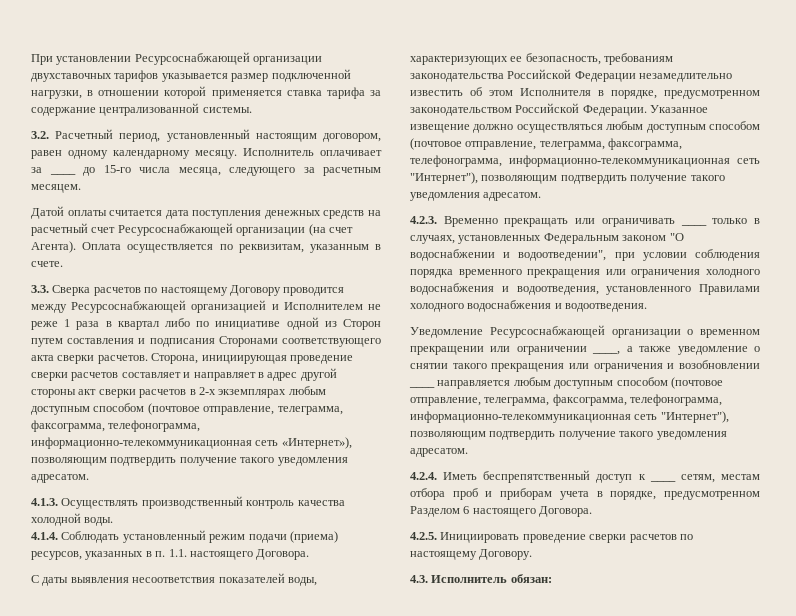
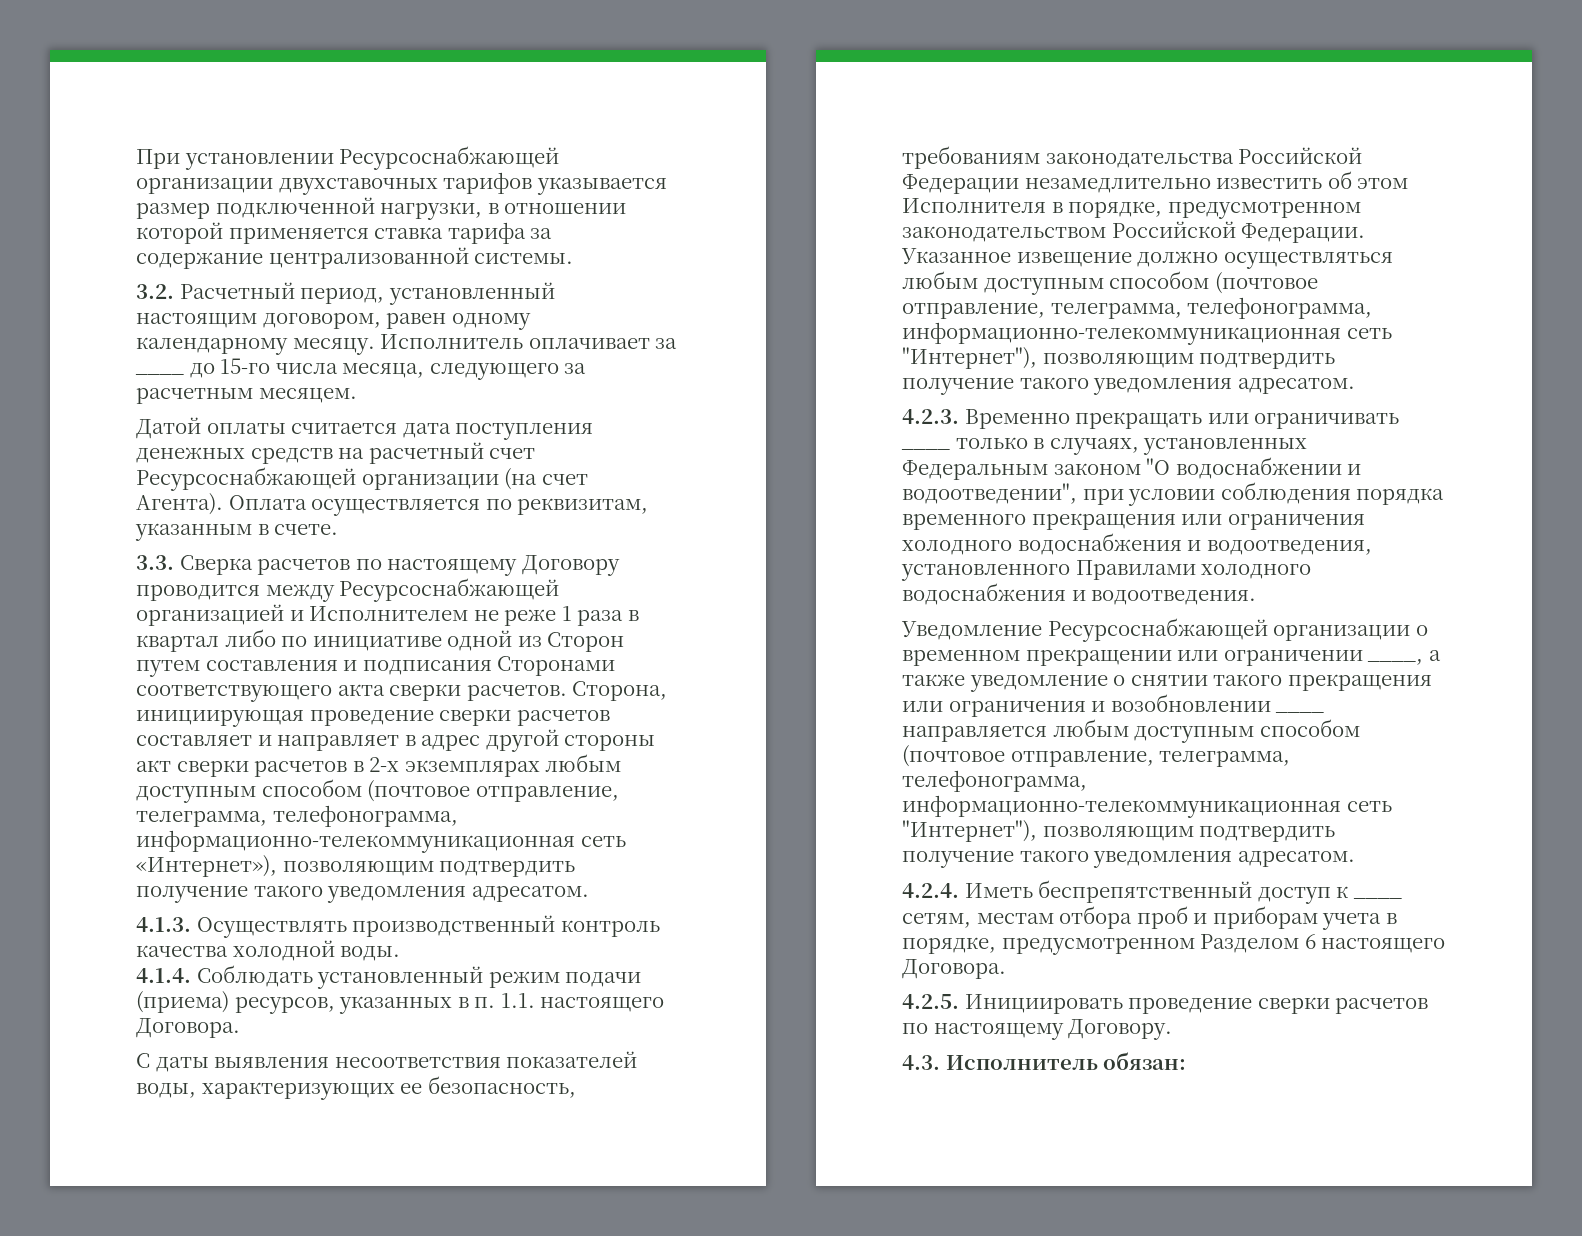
[31,420,105,432] факсограмма, -> (267, 819) none
[608,138,683,150] факсограмма, -> (1182, 311) none
[552,394,627,406] факсограмма, -> (1291, 759) none

